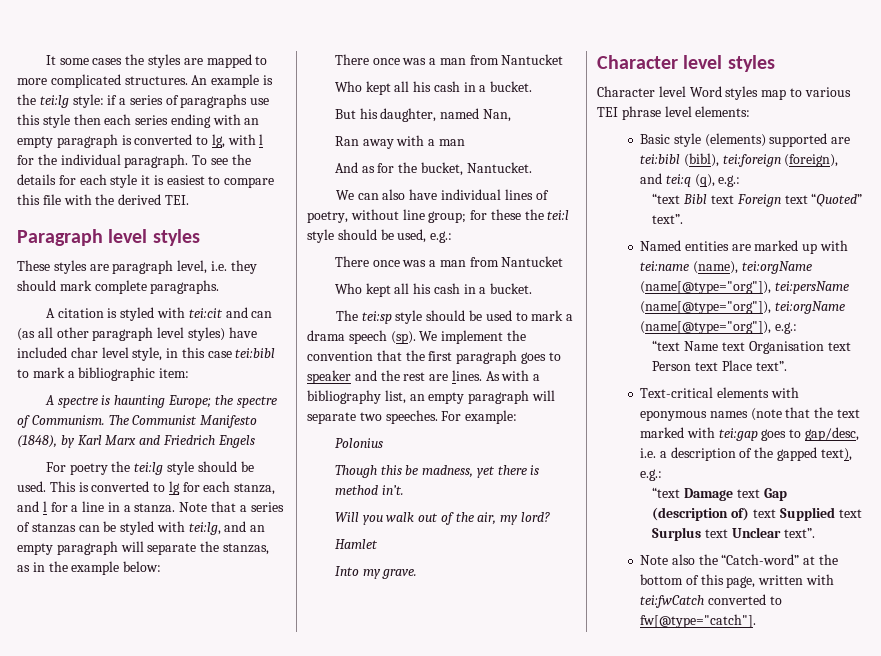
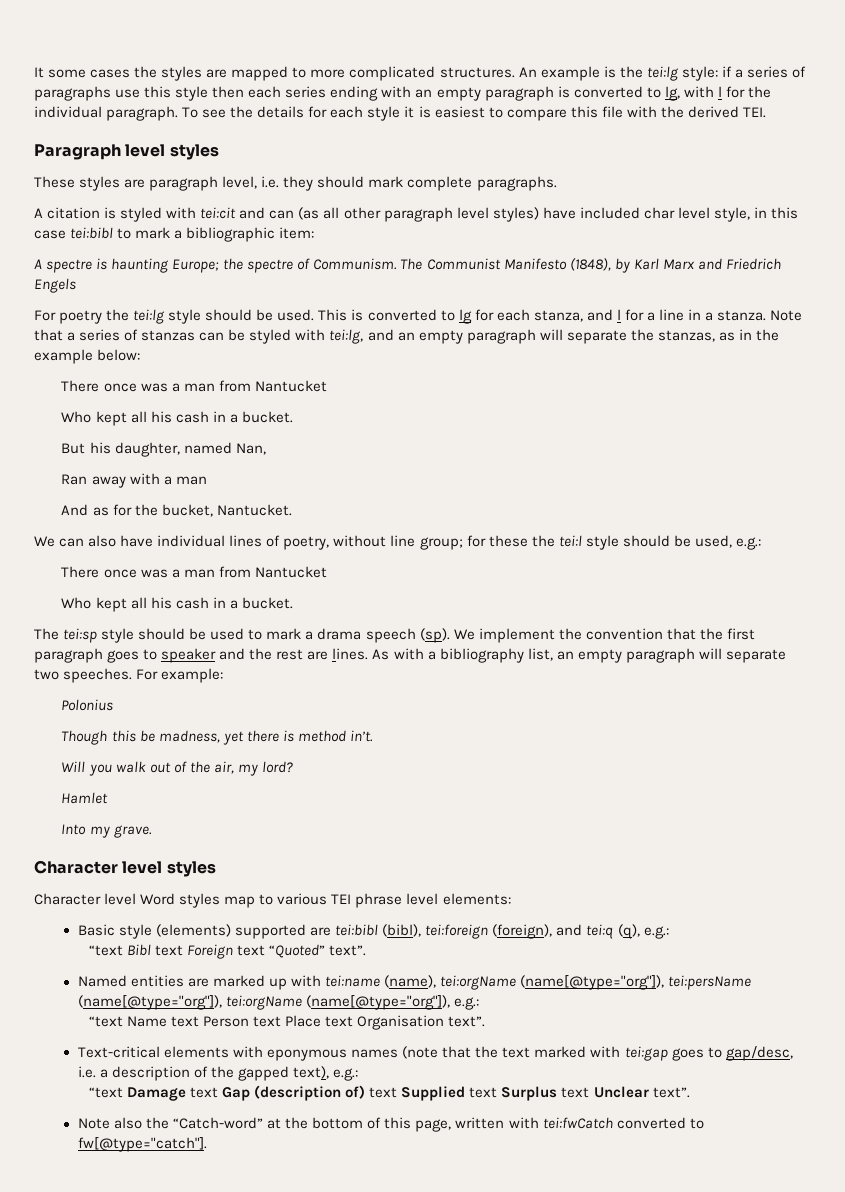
[748,341,851,354] Organisation text -> (200, 1021) none
(752, 365) none -> [325,1015,445,1030] text Organisation

